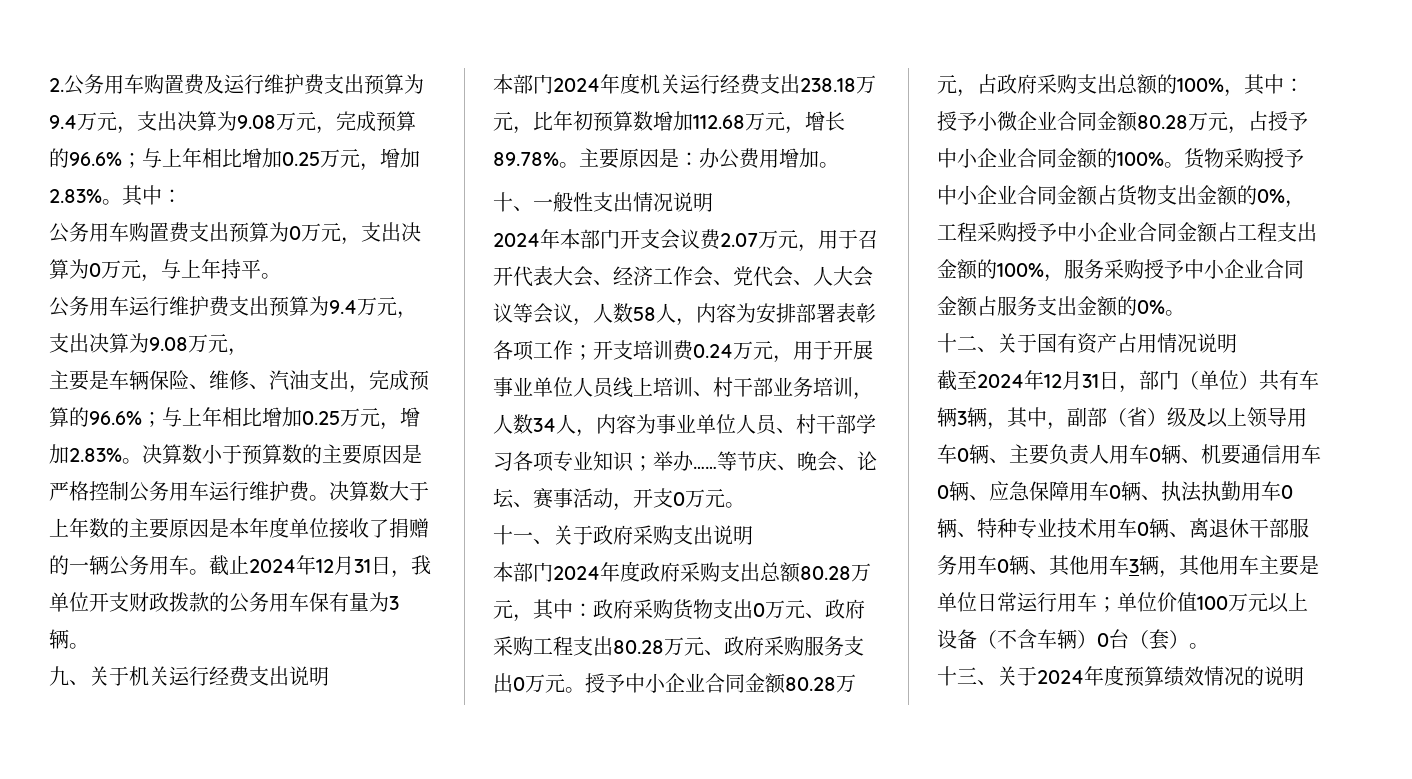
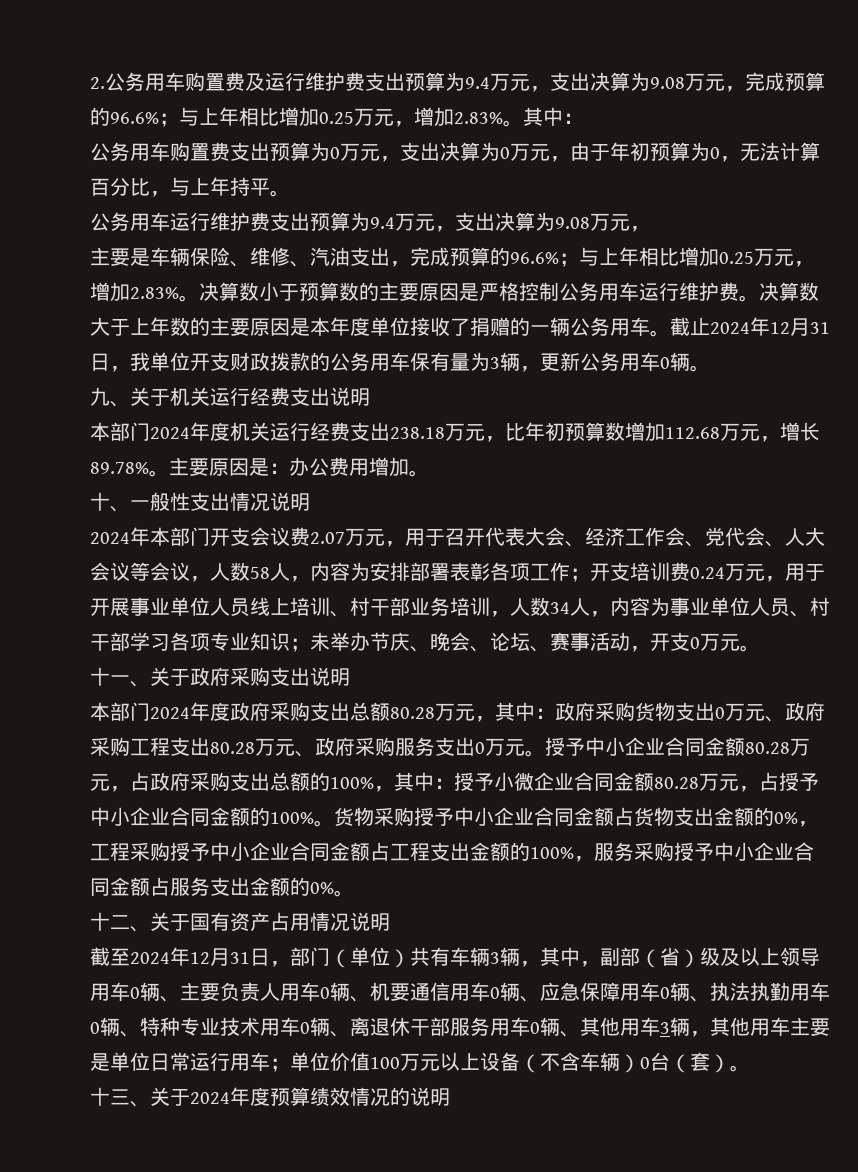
(161, 278) none -> [570,142,820,162] [90,177,170,197] 由于年初预算为0，无法计算百分比，
(69, 639) none -> [520,352,690,372] ，更新公务用车0辆
[653,451,737,471] 举办……等 -> [310,632,370,651] 未举办

